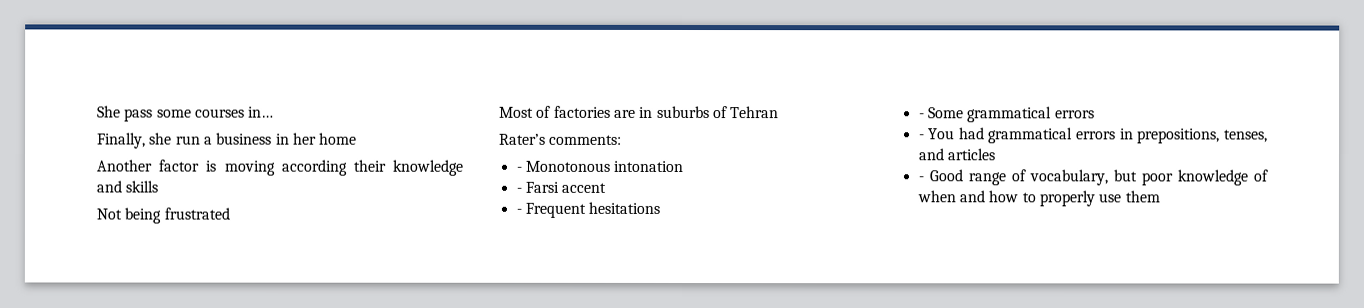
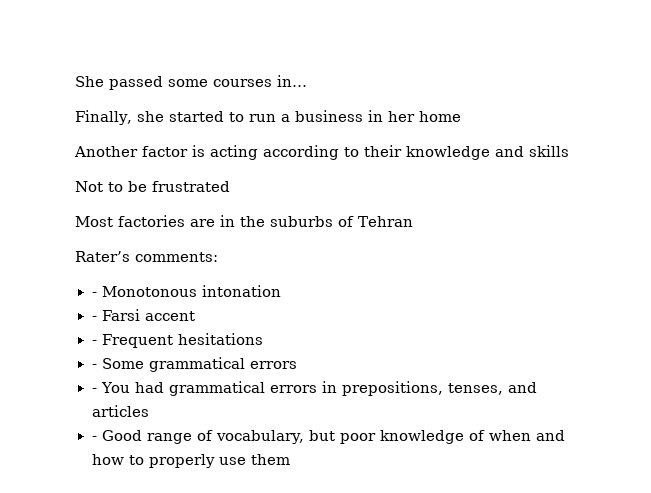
[124,108,154,122] pass -> [109,76,163,90] passed
(173, 138) none -> [168,111,244,122] started to
[223,159,347,176] moving according -> [210,145,359,160] acting according to
[124,207,162,224] being -> [108,181,147,192] to be
[536,105,552,118] of -> (113, 221) none
(654, 112) none -> [240,216,265,227] the

